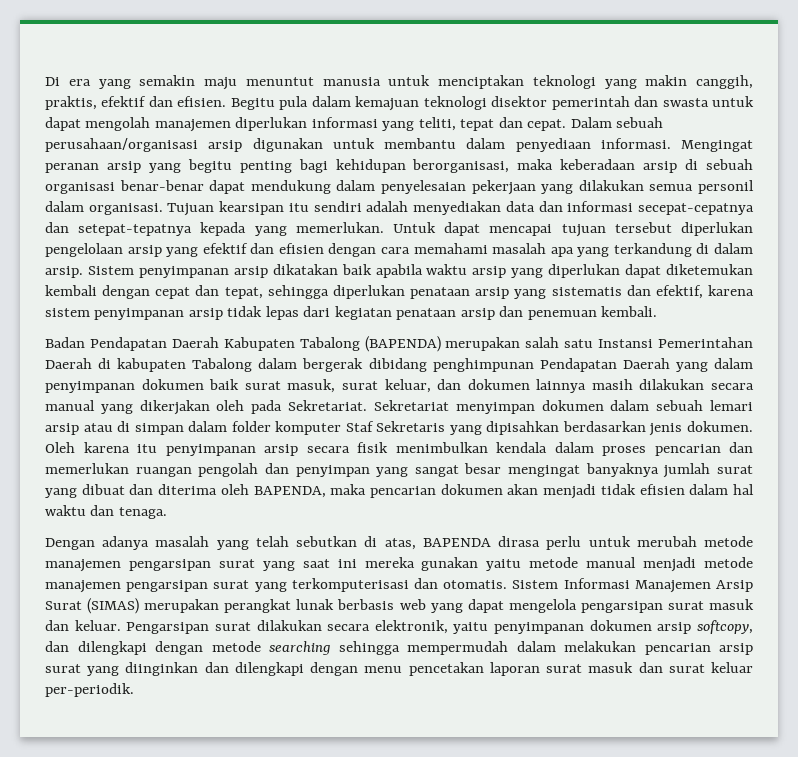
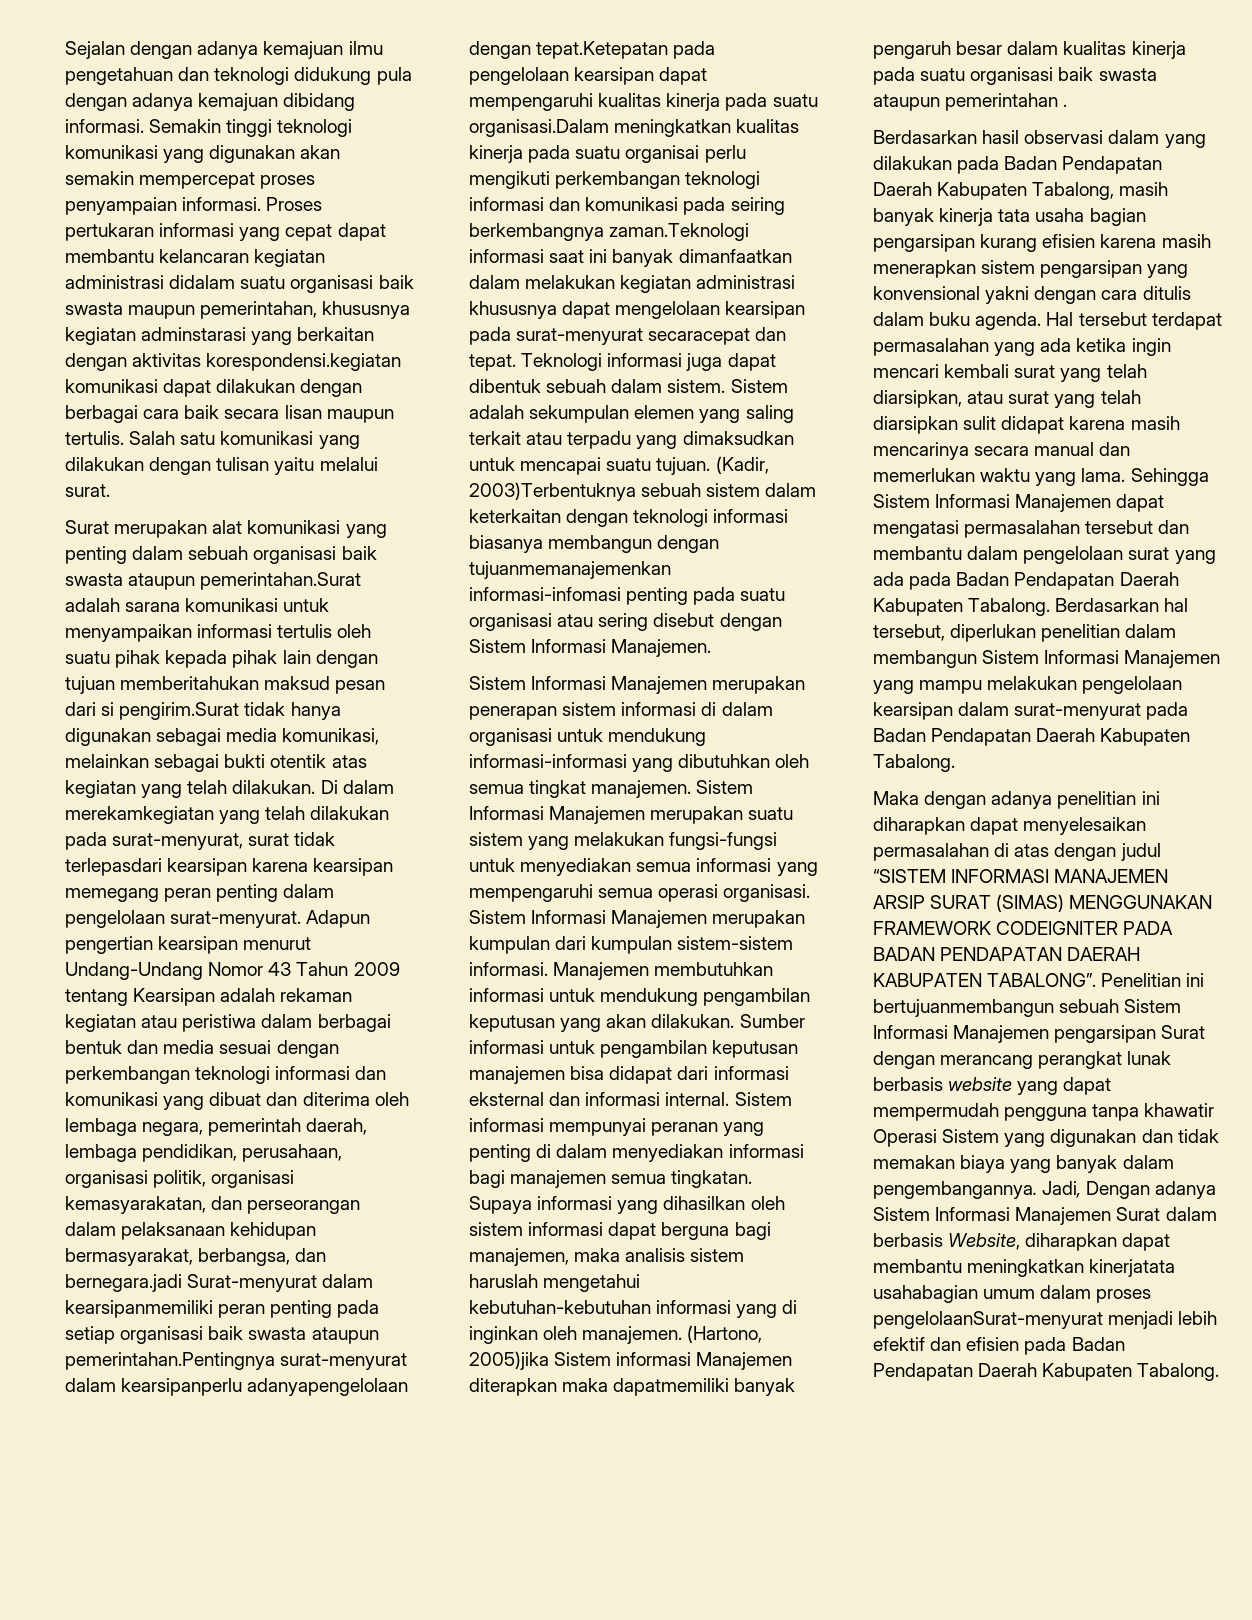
[45,75,753,90] [45,96,754,111] [45,117,664,132] [45,138,753,152] [45,159,753,173] [45,180,755,195] [45,201,755,216] [45,222,754,237] [45,243,753,257] [45,264,753,278] [45,285,754,299] [45,306,658,320] [45,336,753,352] [45,358,753,372] [45,379,755,393] [45,400,754,415] [45,421,754,436] [45,442,753,456] [45,463,753,478] Di era yang semakin maju menuntut manusia untuk menciptakan teknologi yang makin canggih, praktis, efektif dan efisien. Begitu pula dalam kemajuan teknologi disektor pemerintah dan swasta untuk dapat mengolah manajemen diperlukan informasi yang teliti, tepat dan cepat. Dalam sebuah perusahaan/organisasi arsip digunakan untuk membantu dalam penyediaan informasi. Mengingat peranan arsip yang begitu penting bagi kehidupan berorganisasi, maka keberadaan arsip di sebuah organisasi benar-benar dapat mendukung dalam penyelesaian pekerjaan yang dilakukan semua personil dalam organisasi. Tujuan kearsipan itu sendiri adalah menyediakan data dan informasi secepat-cepatnya dan setepat-tepatnya kepada yang memerlukan. Untuk dapat mencapai tujuan tersebut diperlukan pengelolaan arsip yang efektif dan efisien dengan cara memahami masalah apa yang terkandung di dalam arsip. Sistem penyimpanan arsip dikatakan baik apabila waktu arsip yang diperlukan dapat diketemukan kembali dengan cepat dan tepat, sehingga diperlukan penataan arsip yang sistematis dan efektif, karena sistem penyimpanan arsip tidak lepas dari kegiatan penataan arsip dan penemuan kembali. // Badan Pendapatan Daerah Kabupaten Tabalong (BAPENDA) merupakan salah satu Instansi Pemerintahan Daerah di kabupaten Tabalong dalam bergerak dibidang penghimpunan Pendapatan Daerah yang dalam penyimpanan dokumen baik surat masuk, surat keluar, dan dokumen lainnya masih dilakukan secara manual yang dikerjakan oleh pada Sekretariat. Sekretariat menyimpan dokumen dalam sebuah lemari arsip atau di simpan dalam folder komputer Staf Sekretaris yang dipisahkan berdasarkan jenis dokumen. Oleh karena itu penyimpanan arsip secara fisik menimbulkan kendala dalam proses pencarian dan memerlukan ruangan pengolah dan penyimpan yang sangat besar mengingat banyaknya jumlah surat -> [65,41,383,59] [65,67,412,85] [65,93,356,111] [65,119,353,137] [65,145,341,163] [65,171,316,189] [65,197,323,215] [65,223,386,241] [65,249,326,267] [65,275,414,293] [65,301,411,319] [65,327,375,345] [65,353,402,371] [65,379,363,397] [65,405,394,423] [65,431,360,449] [65,457,378,475] [65,484,110,497] [65,520,387,538] [65,546,377,564] [65,572,362,590] [65,598,330,612] [65,624,372,642] [65,650,378,668] [65,676,386,694] [65,702,341,720] [65,728,380,746] [65,754,367,772] [65,780,394,798] [65,806,390,824] [65,832,336,850] [65,858,394,876] [65,884,335,902] [65,910,371,928] [65,936,312,954] [65,962,400,980] [65,988,353,1006] [65,1014,391,1032] [65,1040,339,1058] [65,1066,387,1084] [65,1092,158,1106] Sejalan dengan adanya kemajuan ilmu pengetahuan dan teknologi didukung pula dengan adanya kemajuan dibidang informasi. Semakin tinggi teknologi komunikasi yang digunakan akan semakin mempercepat proses penyampaian informasi. Proses pertukaran informasi yang cepat dapat membantu kelancaran kegiatan administrasi didalam suatu organisasi baik swasta maupun pemerintahan, khususnya kegiatan adminstarasi yang berkaitan dengan aktivitas korespondensi.kegiatan komunikasi dapat dilakukan dengan berbagai cara baik secara lisan maupun tertulis. Salah satu komunikasi yang dilakukan dengan tulisan yaitu melalui surat. // Surat merupakan alat komunikasi yang penting dalam sebuah organisasi baik swasta ataupun pemerintahan.Surat adalah sarana komunikasi untuk menyampaikan informasi tertulis oleh suatu pihak kepada pihak lain dengan tujuan memberitahukan maksud pesan dari si pengirim.Surat tidak hanya digunakan sebagai media komunikasi, melainkan sebagai bukti otentik atas kegiatan yang telah dilakukan. Di dalam merekamkegiatan yang telah dilakukan pada surat-menyurat, surat tidak terlepasdari kearsipan karena kearsipan memegang peran penting dalam pengelolaan surat-menyurat. Adapun pengertian kearsipan menurut Undang-Undang Nomor 43 Tahun 2009 tentang Kearsipan adalah rekaman kegiatan atau peristiwa dalam berbagai bentuk dan media sesuai dengan perkembangan teknologi informasi dan komunikasi
[253,484,754,499] [45,505,167,519] [45,536,754,550] [45,557,753,572] [45,578,754,593] [45,598,220,614] BAPENDA, maka pencarian dokumen akan menjadi tidak efisien dalam hal waktu dan tenaga. // Dengan adanya masalah yang telah sebutkan di atas, BAPENDA dirasa perlu untuk merubah metode manajemen pengarsipan surat yang saat ini mereka gunakan yaitu metode manual menjadi metode manajemen pengarsipan surat yang terkomputerisasi dan otomatis. Sistem Informasi Manajemen Arsip Surat (SIMAS) merupakan -> [65,1118,368,1136] [65,1144,343,1162] [65,1170,295,1188] [65,1196,361,1214] [65,1222,317,1240] [65,1248,327,1266] [65,1274,374,1292] [65,1300,380,1318] [65,1326,379,1344] [65,1352,408,1370] [65,1378,409,1396] [469,41,716,59] [469,67,708,85] [469,93,818,111] [469,119,800,137] [469,145,746,163] [469,171,761,189] [469,197,785,215] [469,223,750,241] [469,249,792,267] [469,275,796,293] [469,301,806,319] [469,327,787,345] [469,353,776,371] [469,379,788,393] [469,405,794,423] [469,431,794,449] [469,456,769,475] [469,482,817,501] [469,509,789,527] [469,535,720,553] [469,561,671,579] [469,587,786,605] [469,613,782,631] [469,639,712,657] [469,676,806,694] [469,702,773,720] [469,728,707,746] [469,754,810,772] [469,780,754,798] [469,806,794,824] [469,832,778,850] [469,858,818,876] [469,884,811,902] [469,910,806,928] [469,936,794,954] [469,962,774,980] [469,988,811,1006] [469,1014,805,1032] [469,1040,799,1058] [469,1066,789,1084] [469,1092,792,1106] [469,1118,765,1136] [469,1144,804,1162] [469,1170,753,1188] [469,1196,785,1214] [469,1222,771,1240] [469,1248,745,1266] [469,1274,641,1292] [469,1300,798,1318] [469,1325,763,1344] [469,1351,793,1370] [469,1378,796,1396] [873,41,1186,59] [873,67,1157,85] [873,93,1068,111] [873,130,1206,148] [873,156,1163,174] [873,182,1169,200] [873,208,1146,226] [873,234,1211,252] [873,260,1189,278] [873,286,1191,304] [873,312,1222,330] [873,338,1171,356] [873,364,1147,382] [873,390,1141,408] [873,416,1180,434] [873,442,1131,460] [873,468,1209,486] [873,494,1165,512] [873,520,1190,538] [873,546,1216,564] [873,572,1179,590] [873,598,1189,616] [873,624,1177,642] [873,650,1221,668] [873,676,1183,694] [873,702,1189,720] [873,728,1191,746] [873,754,955,772] [873,791,1160,809] [873,817,1147,835] [873,843,1161,861] [873,869,1169,883] [873,894,1213,912] [873,921,1174,935] [873,947,1141,961] [873,973,1205,987] [873,999,1182,1017] [873,1025,1206,1043] [873,1051,1034,1069] lembaga negara, pemerintah daerah, lembaga pendidikan, perusahaan, organisasi politik, organisasi kemasyarakatan, dan perseorangan dalam pelaksanaan kehidupan bermasyarakat, berbangsa, dan bernegara.jadi Surat-menyurat dalam kearsipanmemiliki peran penting pada setiap organisasi baik swasta ataupun pemerintahan.Pentingnya surat-menyurat dalam kearsipanperlu adanyapengelolaan dengan tepat.Ketepatan pada pengelolaan kearsipan dapat mempengaruhi kualitas kinerja pada suatu organisasi.Dalam meningkatkan kualitas kinerja pada suatu organisai perlu mengikuti perkembangan teknologi informasi dan komunikasi pada seiring berkembangnya zaman.Teknologi informasi saat ini banyak dimanfaatkan dalam melakukan kegiatan administrasi khususnya dapat mengelolaan kearsipan pada surat-menyurat secaracepat dan tepat. Teknologi informasi juga dapat dibentuk sebuah dalam sistem. Sistem adalah sekumpulan elemen yang saling terkait atau terpadu yang dimaksudkan untuk mencapai suatu tujuan. (Kadir, 2003)Terbentuknya sebuah sistem dalam keterkaitan dengan teknologi informasi biasanya membangun dengan tujuanmemanajemenkan informasi-infomasi penting pada suatu organisasi atau sering disebut dengan Sistem Informasi Manajemen. // Sistem Informasi Manajemen merupakan penerapan sistem informasi di dalam organisasi untuk mendukung informasi-informasi yang dibutuhkan oleh semua tingkat manajemen. Sistem Informasi Manajemen merupakan suatu sistem yang melakukan fungsi-fungsi untuk menyediakan semua informasi yang mempengaruhi semua operasi organisasi. Sistem Informasi Manajemen merupakan kumpulan dari kumpulan sistem-sistem informasi. Manajemen membutuhkan informasi untuk mendukung pengambilan keputusan yang akan dilakukan. Sumber informasi untuk pengambilan keputusan manajemen bisa didapat dari informasi eksternal dan informasi internal. Sistem informasi mempunyai peranan yang penting di dalam menyediakan informasi bagi manajemen semua tingkatan. Supaya informasi yang dihasilkan oleh sistem informasi dapat berguna bagi manajemen, maka analisis sistem haruslah mengetahui kebutuhan-kebutuhan informasi yang di inginkan oleh manajemen. (Hartono, 2005)jika Sistem informasi Manajemen diterapkan maka dapatmemiliki banyak pengaruh besar dalam kualitas kinerja pada suatu organisasi baik swasta ataupun pemerintahan . // Berdasarkan hasil observasi dalam yang dilakukan pada Badan Pendapatan Daerah Kabupaten Tabalong, masih banyak kinerja tata usaha bagian pengarsipan kurang efisien karena masih menerapkan sistem pengarsipan yang konvensional yakni dengan cara ditulis dalam buku agenda. Hal tersebut terdapat permasalahan yang ada ketika ingin mencari kembali surat yang telah diarsipkan, atau surat yang telah diarsipkan sulit didapat karena masih mencarinya secara manual dan memerlukan waktu yang lama. Sehingga Sistem Informasi Manajemen dapat mengatasi permasalahan tersebut dan membantu dalam pengelolaan surat yang ada pada Badan Pendapatan Daerah Kabupaten Tabalong. Berdasarkan hal tersebut, diperlukan penelitian dalam membangun Sistem Informasi Manajemen yang mampu melakukan pengelolaan kearsipan dalam surat-menyurat pada Badan Pendapatan Daerah Kabupaten Tabalong. // Maka dengan adanya penelitian ini diharapkan dapat menyelesaikan permasalahan di atas dengan judul “SISTEM INFORMASI MANAJEMEN ARSIP SURAT (SIMAS) MENGGUNAKAN FRAMEWORK CODEIGNITER PADA BADAN PENDAPATAN DAERAH KABUPATEN TABALONG”. Penelitian ini bertujuanmembangun sebuah Sistem Informasi Manajemen pengarsipan Surat dengan merancang
[399,599,426,610] web -> [948,1077,1013,1091] website
[508,599,755,613] [45,620,753,634] [45,641,753,655] [45,662,754,676] [45,683,134,697] mengelola pengarsipan surat masuk dan keluar. Pengarsipan surat dilakukan secara elektronik, yaitu penyimpanan dokumen arsip softcopy, dan dilengkapi dengan metode searching sehingga mempermudah dalam melakukan pencarian arsip surat yang diinginkan dan dilengkapi dengan menu pencetakan laporan surat masuk dan surat keluar per-periodik. -> [873,1103,1215,1121] [873,1129,1219,1147] [873,1155,1174,1173] [873,1181,1217,1199] [873,1207,1217,1225] [873,1233,1171,1251] [873,1259,1176,1277] [873,1285,1152,1303] [873,1311,1218,1329] [873,1337,1125,1355] [873,1363,1220,1381] mempermudah pengguna tanpa khawatir Operasi Sistem yang digunakan dan tidak memakan biaya yang banyak dalam pengembangannya. Jadi, Dengan adanya Sistem Informasi Manajemen Surat dalam berbasis Website, diharapkan dapat membantu meningkatkan kinerjatata usahabagian umum dalam proses pengelolaanSurat-menyurat menjadi lebih efektif dan efisien pada Badan Pendapatan Daerah Kabupaten Tabalong.

